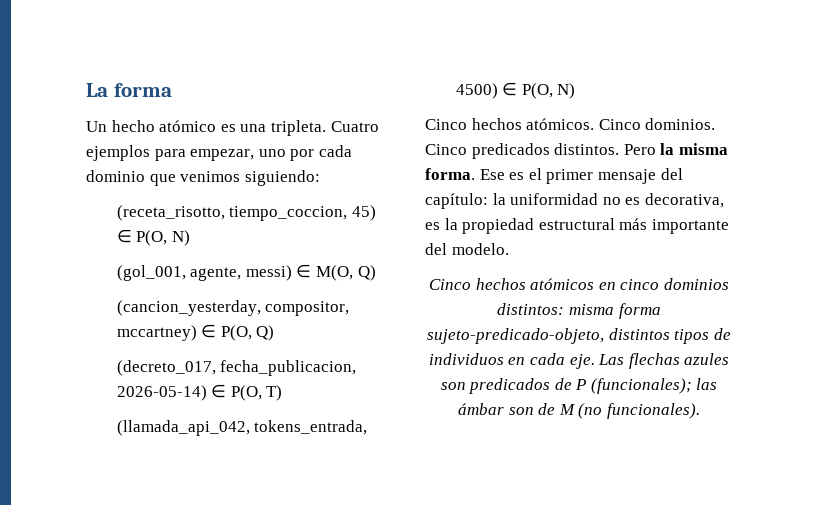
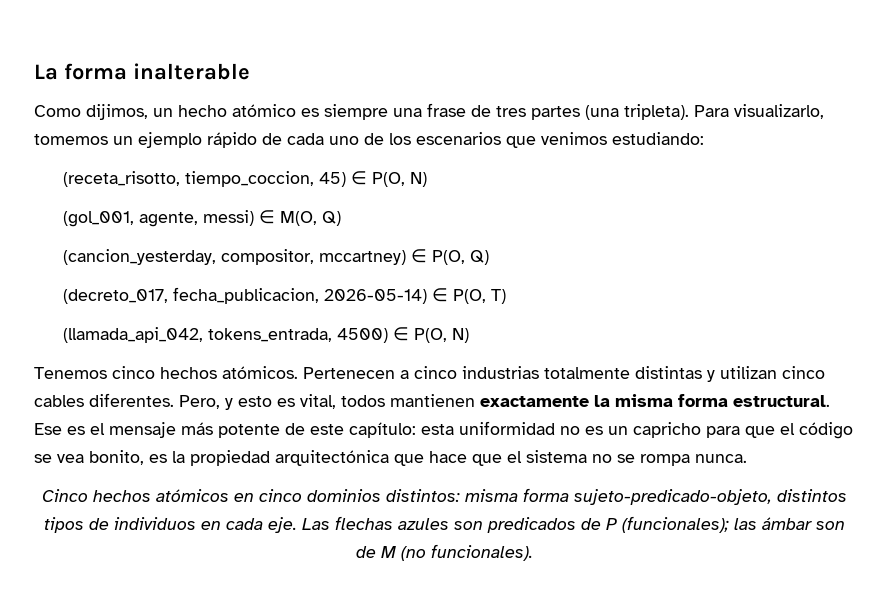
[86,120,379,136] [86,145,352,161] [86,170,145,182] // Un hecho atómico es una tripleta. Cuatro ejemplos para empezar, uno por cada dominio -> [133,63,250,80] [34,103,824,120] [34,132,501,148] inalterable // Como dijimos, un hecho atómico es siempre una frase de tres partes (una tripleta). Para visualizarlo, tomemos un ejemplo rápido de cada uno de los escenarios
[244,170,320,186] siguiendo: -> [612,132,704,145] estudiando:
[425,118,716,130] [425,143,728,159] [425,168,683,184] [425,193,724,209] [425,218,729,234] [425,243,509,255] Cinco hechos atómicos. Cinco dominios. Cinco predicados distintos. Pero la misma forma. Ese es el primer mensaje del capítulo: la uniformidad no es decorativa, es la propiedad estructural más importante del modelo. -> [34,366,825,382] [34,393,830,410] [34,421,853,439] [34,450,747,466] Tenemos cinco hechos atómicos. Pertenecen a cinco industrias totalmente distintas y utilizan cinco cables diferentes. Pero, y esto es vital, todos mantienen exactamente la misma forma estructural. Ese es el mensaje más potente de este capítulo: esta uniformidad no es un capricho para que el código se vea bonito, es la propiedad arquitectónica que hace que el sistema no se rompa nunca.

